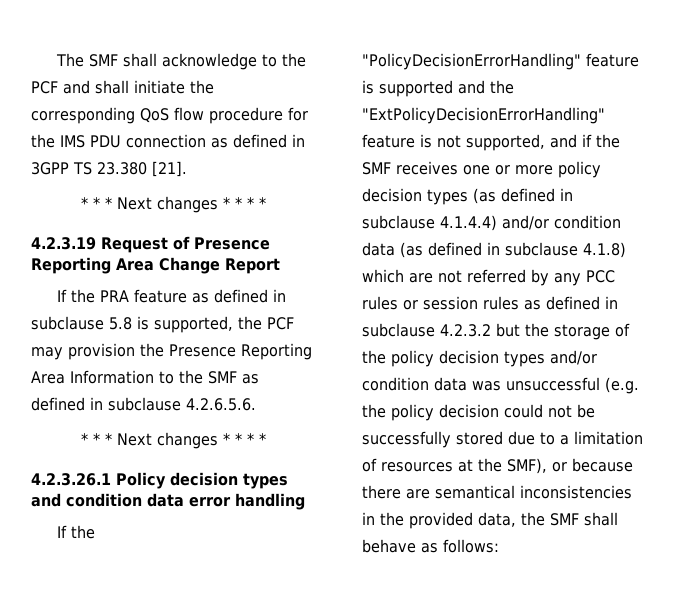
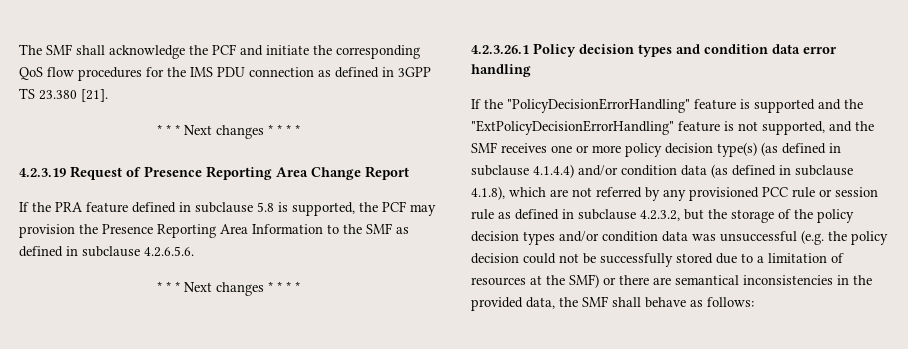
[261,54,277,67] to -> (185, 52) none
[95,80,129,94] shall -> (263, 50) none
[209,107,283,124] procedure -> [78,67,142,81] procedures
[191,293,209,303] as -> (128, 207) none
[582,134,592,147] if -> (852, 126) none
[427,189,468,205] types -> [717,142,757,157] type(s)
[583,242,626,258] 4.1.8) -> [471,186,505,200] 4.1.8),
[586,270,615,283] [362,296,398,310] PCC rules -> [689,187,815,201] provisioned PCC rule
[483,296,618,310] [362,323,491,337] rules as defined in subclause 4.2.3.2 -> [471,209,680,221] rule as defined in subclause 4.2.3.2,
[507,458,633,474] SMF), or because -> [569,274,616,288] SMF) or

